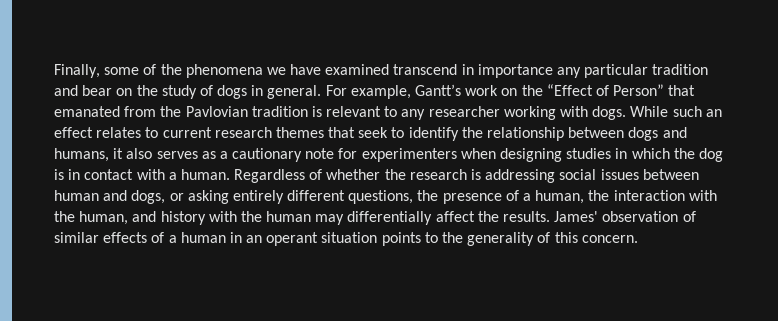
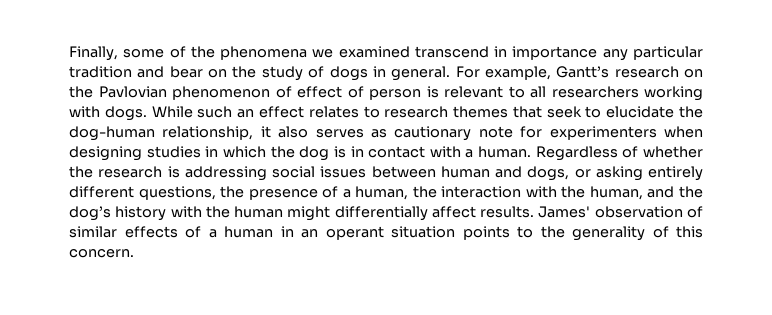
[290,64,322,75] have -> (334, 53) none
[465,84,696,96] [54,106,308,117] work on the “Effect of Person” that emanated from the Pavlovian tradition -> [614,66,704,78] [69,86,421,100] research on the Pavlovian phenomenon of effect of person
[401,106,500,120] any researcher -> [530,86,639,98] all researchers
[162,127,212,138] current -> (380, 112) none
[408,127,687,141] [54,148,109,162] identify the relationship between dogs and humans, -> [606,106,703,118] [69,126,254,141] elucidate the dog-human relationship,
[219,151,228,159] a -> (387, 133) none
(157, 216) none -> [679,186,704,198] [69,206,111,221] the dog’s
[315,214,345,225] may -> [287,206,331,221] might
[477,211,499,222] the -> (476, 212) none

